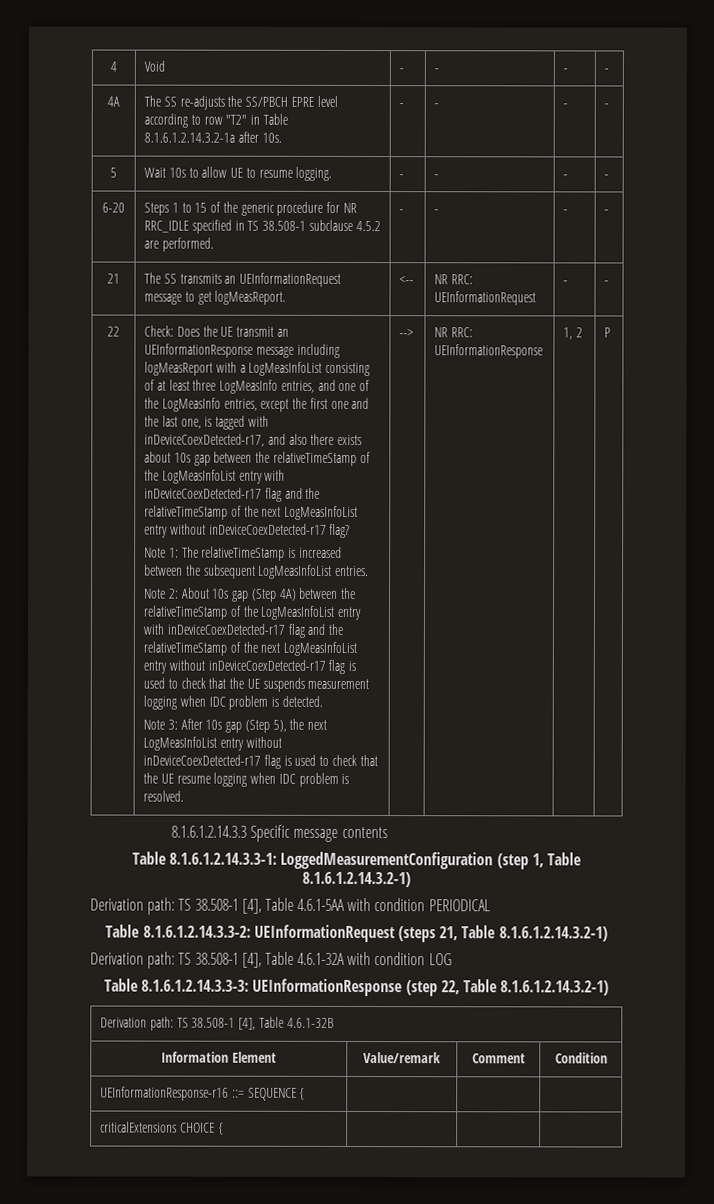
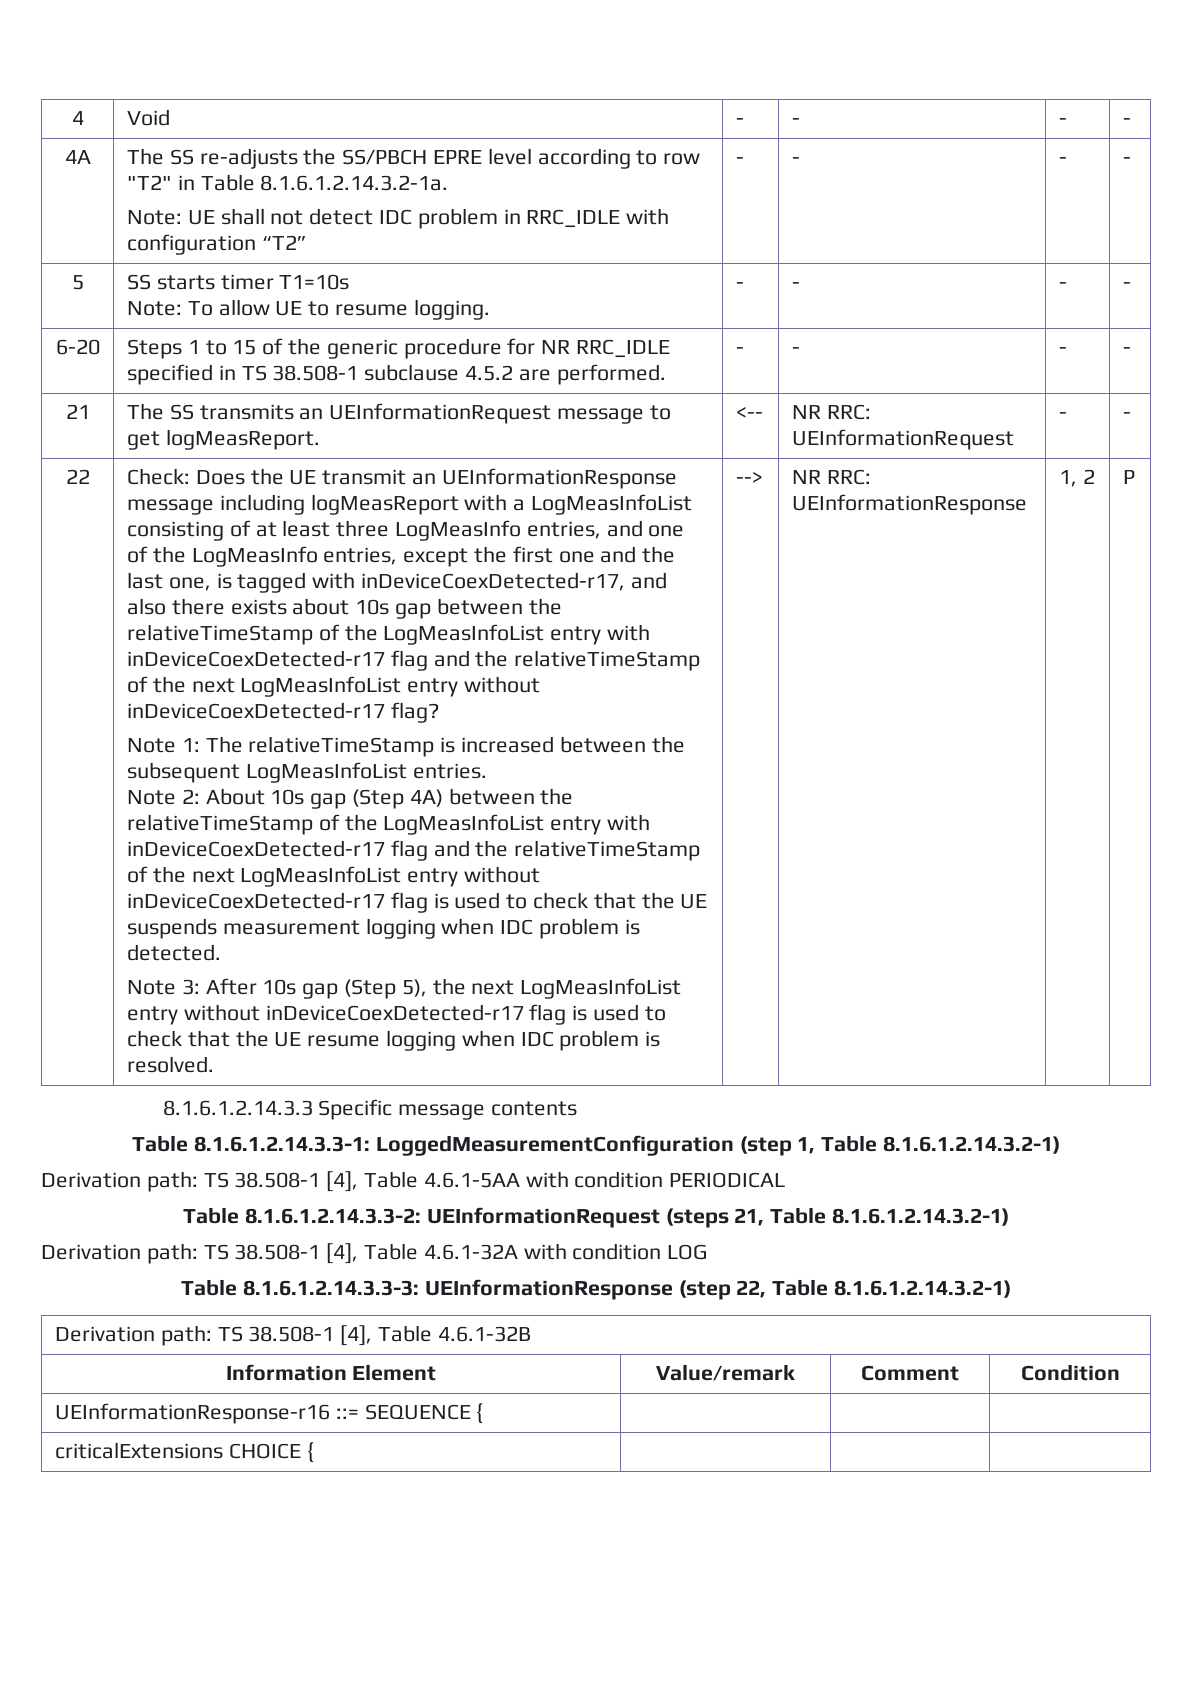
[144,131,282,143] 8.1.6.1.2.14.3.2-1a after 10s. -> [260,175,449,191] [126,208,670,229] [126,234,307,255] 8.1.6.1.2.14.3.2-1a. // Note: UE shall not detect IDC problem in RRC_IDLE with configuration “T2”
[144,167,199,178] Wait 10s to -> [126,274,350,290] [126,301,213,316] SS starts timer T1=10s // Note: To

